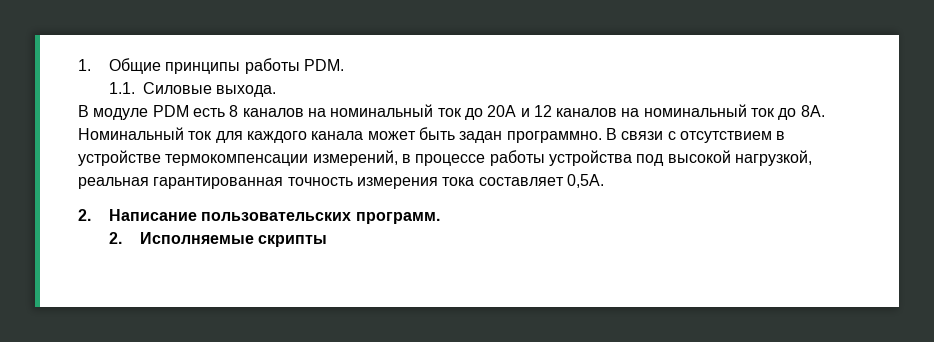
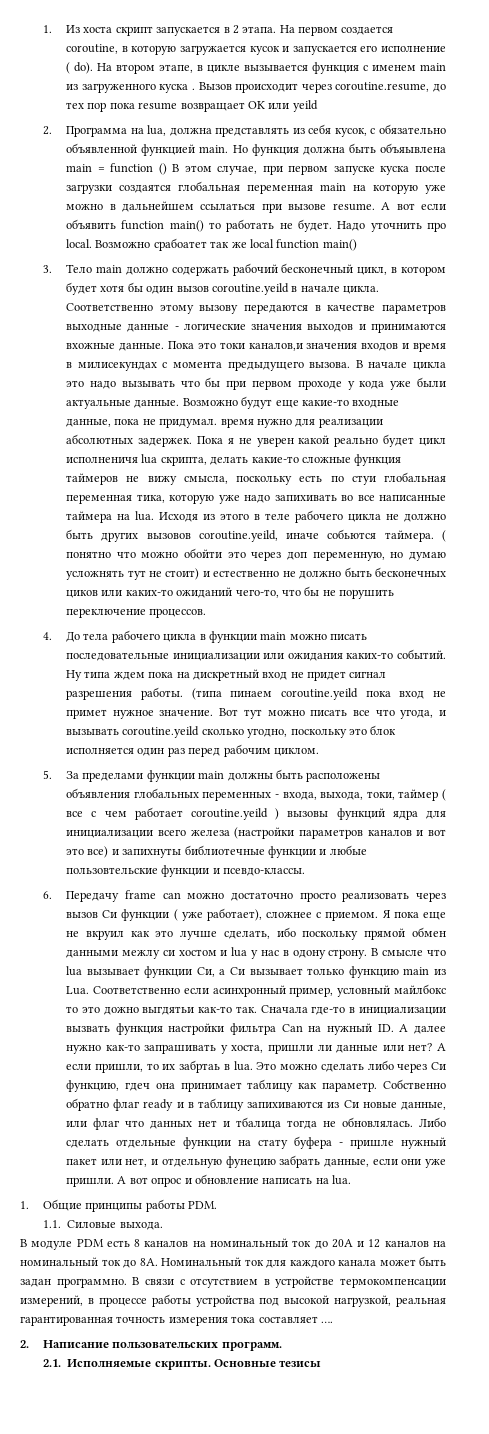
[78,59,91,71] 1. -> [43,25,394,36] [66,44,447,55] [66,62,447,74] [66,82,447,93] [66,100,318,112] [43,124,447,137] [66,143,446,156] [66,163,447,175] [66,181,446,194] [66,201,446,213] [66,219,447,232] [66,238,357,251] [43,263,447,276] [66,282,380,295] [66,303,446,314] [66,323,446,333] [66,341,446,352] [66,360,447,371] [66,377,446,390] [66,396,400,409] [66,418,383,428] [66,434,446,447] [66,454,402,466] [66,472,447,485] [66,494,447,504] [66,510,447,523] [66,529,446,542] [66,548,446,561] [66,567,446,580] [66,586,395,599] [66,608,207,618] [43,630,368,643] [66,649,446,661] [66,669,387,681] [66,687,446,700] [66,708,447,719] [66,725,397,738] [66,744,319,757] [43,769,381,782] [66,788,447,801] [66,807,446,820] [66,827,446,839] [66,845,367,858] [66,865,306,877] [43,890,446,902] [66,908,447,921] [66,927,447,940] [66,947,447,959] [66,966,446,978] [66,984,447,997] [66,1005,447,1015] [66,1023,446,1035] [66,1043,446,1054] [66,1060,447,1073] [66,1079,447,1092] [66,1098,446,1111] [66,1117,447,1130] [66,1136,447,1149] [66,1155,446,1168] [66,1174,352,1187] [20,1201,29,1209] 1. Из хоста скрипт запускается в 2 этапа. На первом создается coroutine, в которую загружается кусок и запускается его исполнение ( do). На втором этапе, в цикле вызывается функция с именем main из загруженного куска . Вызов происходит через coroutine.resume, до тех пор пока resume возвращает OK или yeild // 2. Программа на lua, должна представлять из себя кусок, с обязательно объявленной функцией main. Но функция должна быть объяывлена main = function () В этом случае, при первом запуске куска после загрузки создаятся глобальная переменная main на которую уже можно в дальнейшем ссылаться при вызове resume. А вот если объявить function main() то работать не будет. Надо уточнить про local. Возможно срабоатет так же local function main() // 3. Тело main должно содержать рабочий бесконечный цикл, в котором будет хотя бы один вызов coroutine.yeild в начале цикла. Соответственно этому вызову передаются в качестве параметров выходные данные - логические значения выходов и принимаются вхожные данные. Пока это токи каналов,и значения входов и время в милисекундах с момента предыдущего вызова. В начале цикла это надо вызывать что бы при первом проходе у кода уже были актуальные данные. Возможно будут еще какие-то входные данные, пока не придумал. время нужно для реализации абсолютных задержек. Пока я не уверен какой реально будет цикл исполненичя lua скрипта, делать какие-то сложные функция таймеров не вижу смысла, поскольку есть по стуи глобальная переменная тика, которую уже надо запихивать во все написанные таймера на lua. Исходя из этого в теле рабочего цикла не должно быть других вызовов coroutine.yeild, иначе собьются таймера. ( понятно что можно обойти это через доп переменную, но думаю усложнять тут не стоит) и естественно не должно быть бесконечных циков или каких-то ожиданий чего-то, что бы не порушить переключение процессов. // 4. До тела рабочего цикла в функции main можно писать последовательные инициализации или ожидания каких-то событий. Ну типа ждем пока на дискретный вход не придет сигнал разрешения работы. (типа пинаем coroutine.yeild пока вход не примет нужное значение. Вот тут можно писать все что угода, и вызывать coroutine.yeild сколько угодно, поскольку это блок исполняется один раз перед рабочим циклом. // 5. За пределами функции main должны быть расположены объявления глобальных переменных - входа, выхода, токи, таймер ( все с чем работает coroutine.yeild ) вызовы функций ядра для инициализации всего железа (настройки параметров каналов и вот это все) и запихнуты библиотечные функции и любые пользовтельские функции и псевдо-классы. // 6. Передачу frame can можно достаточно просто реализовать через вызов Си функции ( уже работает), сложнее с приемом. Я пока еще не вкруил как это лучше сделать, ибо поскольку прямой обмен данными межлу си хостом и lua у нас в одону строну. В смысле что lua вызывает функции Си, а Си вызывает только функцию main из Lua. Соответственно если асинхронный пример, условный майлбокс то это дожно выгдятьи как-то так. Сначала где-то в инициализации вызвать функция настройки фильтра Can на нужный ID. А далее нужно как-то запрашивать у хоста, пришли ли данные или нет? А если пришли, то их забртаь в lua. Это можно сделать либо через Си функцию, гдеч она принимает таблицу как параметр. Собственно обратно флаг ready и в таблицу запихиваются из Си новые данные, или флаг что данных нет и тбалица тогда не обновлялась. Либо сделать отдельные функции на стату буфера - пришле нужный пакет или нет, и отдельную фунецию забрать данные, если они уже пришли. А вот опрос и обновление написать на lua. // 1.
[566,174,604,188] 0,5А. -> [320,1321,333,1323] ….
[108,232,328,247] 2. Исполняемые скрипты -> [43,1359,322,1370] 2.1. Исполняемые скрипты. Основные тезисы

